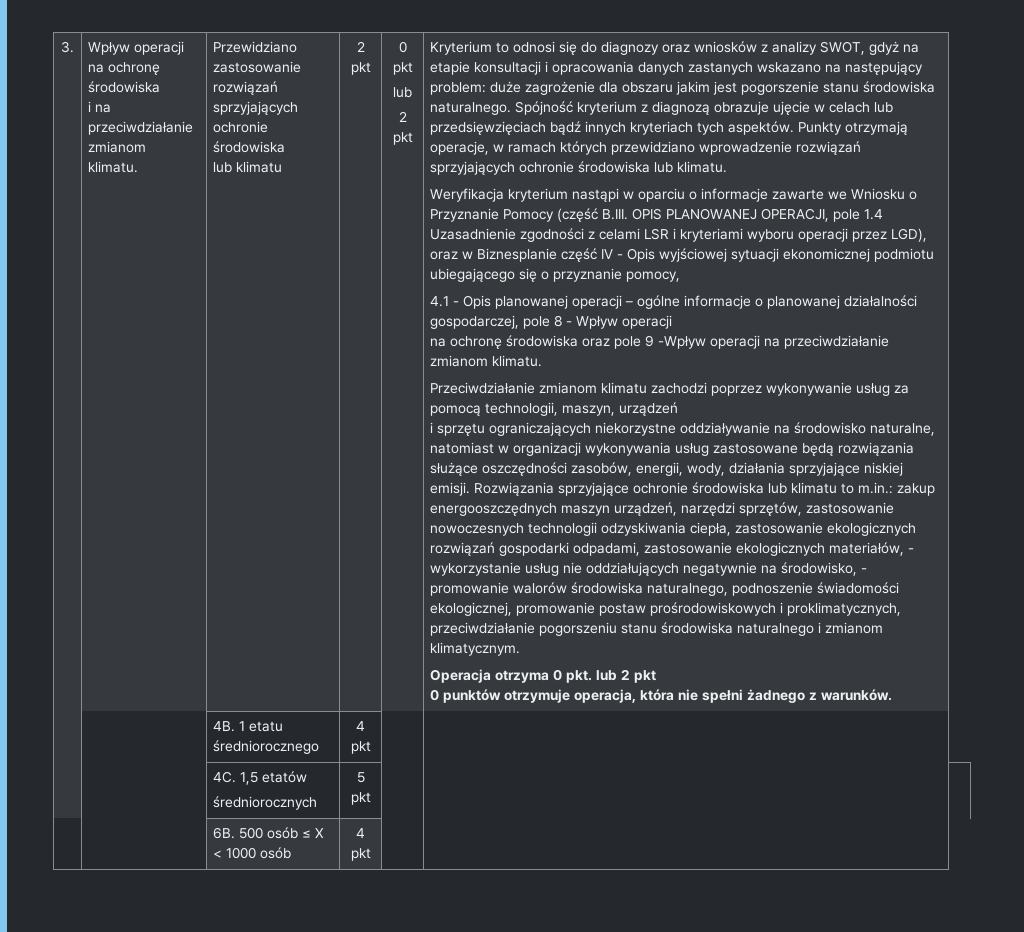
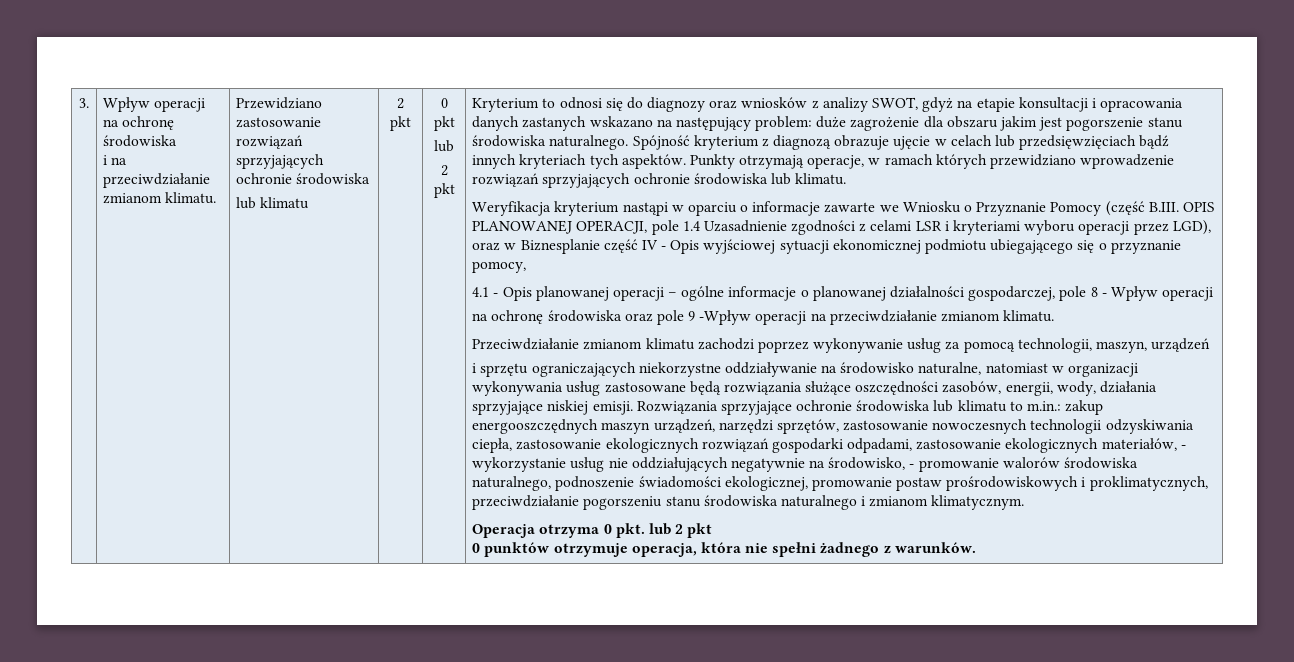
[213,721,284,732] [213,740,320,754] [356,721,365,731] [350,741,371,754] [213,771,308,785] [213,796,318,810] [356,772,365,783] [350,792,371,805] [213,827,325,839] [213,847,292,859] [356,828,365,838] [350,848,371,861] // | | 4B. 1 etatu średniorocznego | 4 pkt | | // | | 4C. 1,5 etatów // średniorocznych | 5 pkt | | | // | | 6B. 500 osób ≤ X < 1000 osób | 4 pkt | | -> (976, 547) none

